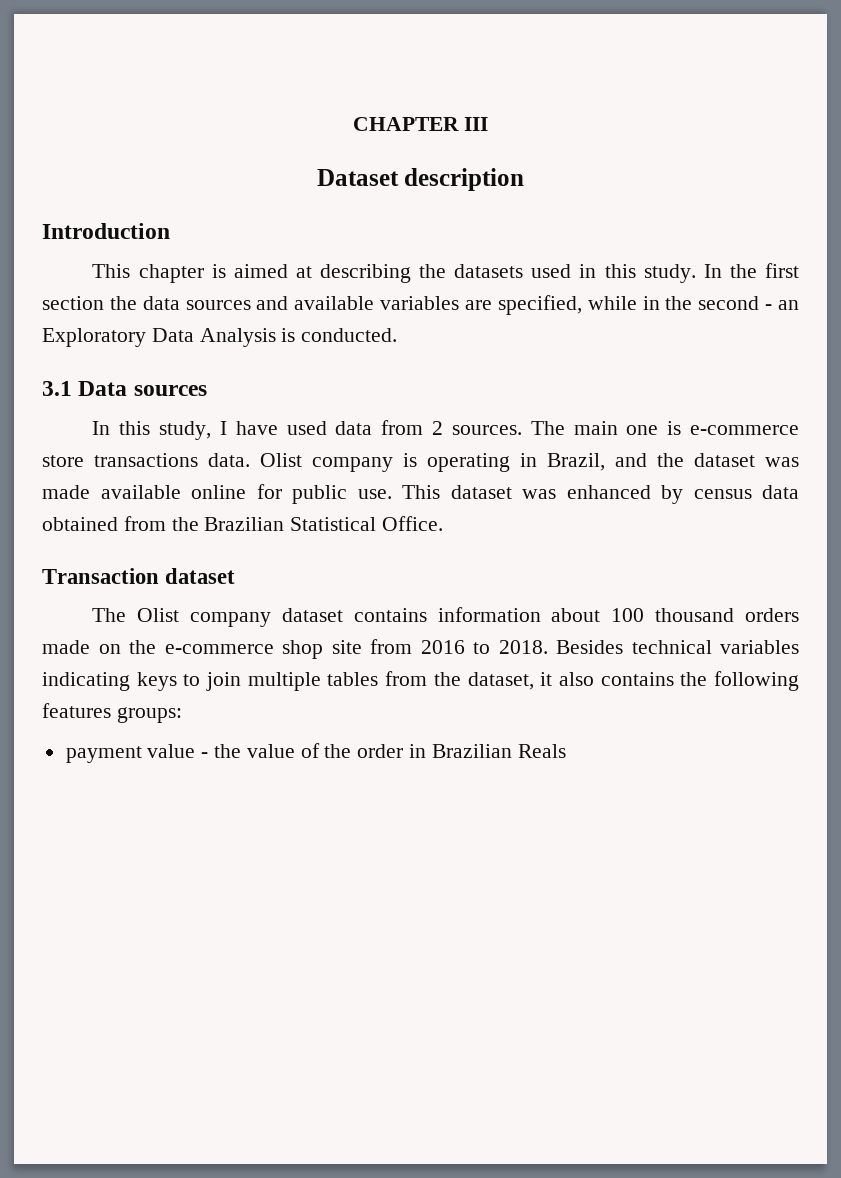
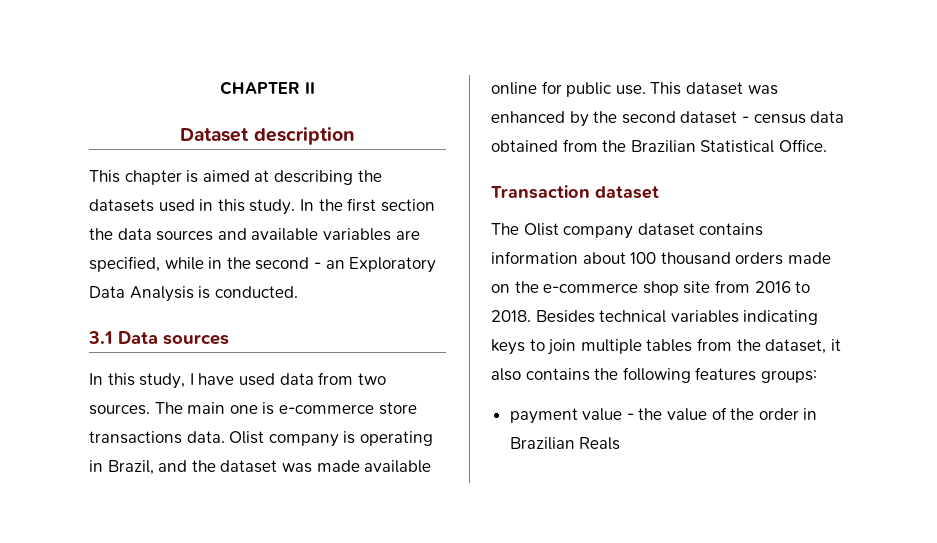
[464,117,489,131] III -> [304,82,315,94] II
[42,223,170,239] // Introduction -> (355, 136) none
[432,421,444,435] 2 -> [357,373,386,385] two
(683, 494) none -> [593,111,749,124] the second dataset -

